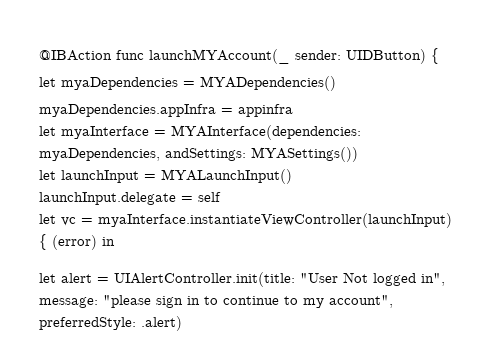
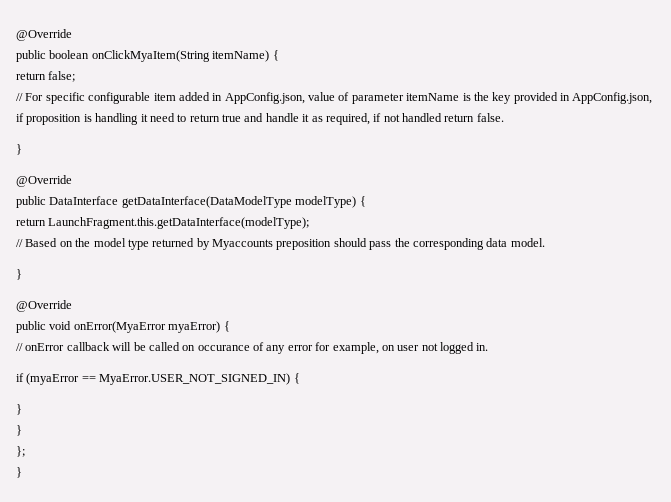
[39,48,439,64] [39,76,336,91] [39,104,293,117] [39,125,361,140] [39,147,358,162] [39,169,292,184] [39,192,221,205] [39,213,452,228] [39,234,115,250] [39,272,445,287] [39,295,393,308] [39,316,182,331] @IBAction func launchMYAccount(_ sender: UIDButton) { // let myaDependencies = MYADependencies() // myaDependencies.appInfra = appinfra // let myaInterface = MYAInterface(dependencies: myaDependencies, andSettings: MYASettings()) // let launchInput = MYALaunchInput() // launchInput.delegate = self // let vc = myaInterface.instantiateViewController(launchInput) { (error) in // let alert = UIAlertController.init(title: "User Not logged in", message: "please sign in to continue to my account", preferredStyle: .alert) -> [16,29,72,41] [16,50,279,62] [16,71,76,82] [16,92,653,104] [16,113,504,125] [16,144,22,155] [16,175,72,187] [16,196,366,208] [16,217,310,229] [16,238,545,250] [16,269,22,280] [16,300,72,312] [16,321,230,333] [16,342,489,354] [16,373,300,385] [16,404,22,415] [16,425,22,436] [16,446,25,457] [16,467,22,478] @Override // public boolean onClickMyaItem(String itemName) { // return false; // // For specific configurable item added in AppConfig.json, value of parameter itemName is the key provided in AppConfig.json, if proposition is handling it need to return true and handle it as required, if not handled return false. // } // @Override // public DataInterface getDataInterface(DataModelType modelType) { // return LaunchFragment.this.getDataInterface(modelType); // // Based on the model type returned by Myaccounts preposition should pass the corresponding data model. // } // @Override // public void onError(MyaError myaError) { // // onError callback will be called on occurance of any error for example, on user not logged in. // if (myaError == MyaError.USER_NOT_SIGNED_IN) { // } // } // }; // }

